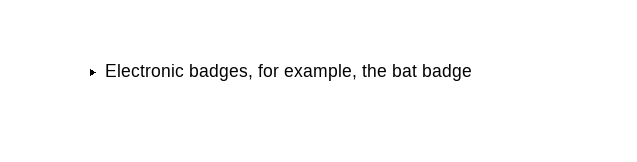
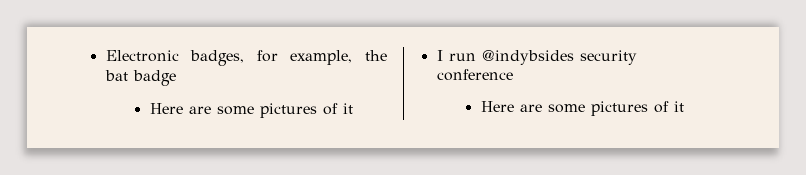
(473, 72) none -> [149,103,353,118] [436,50,637,65] [436,69,513,81] [480,101,684,116] // Here are some pictures of it // I run @indybsides security conference // Here are some pictures of it

